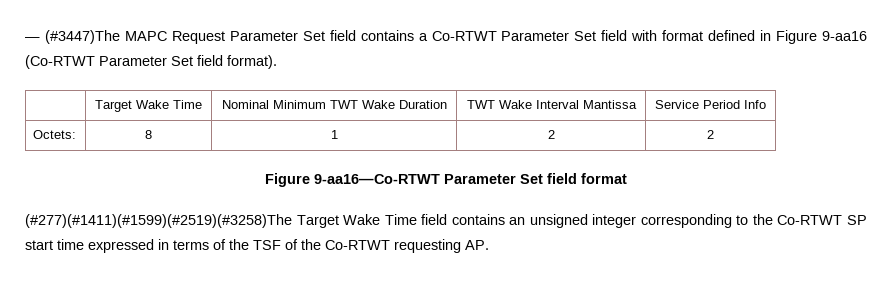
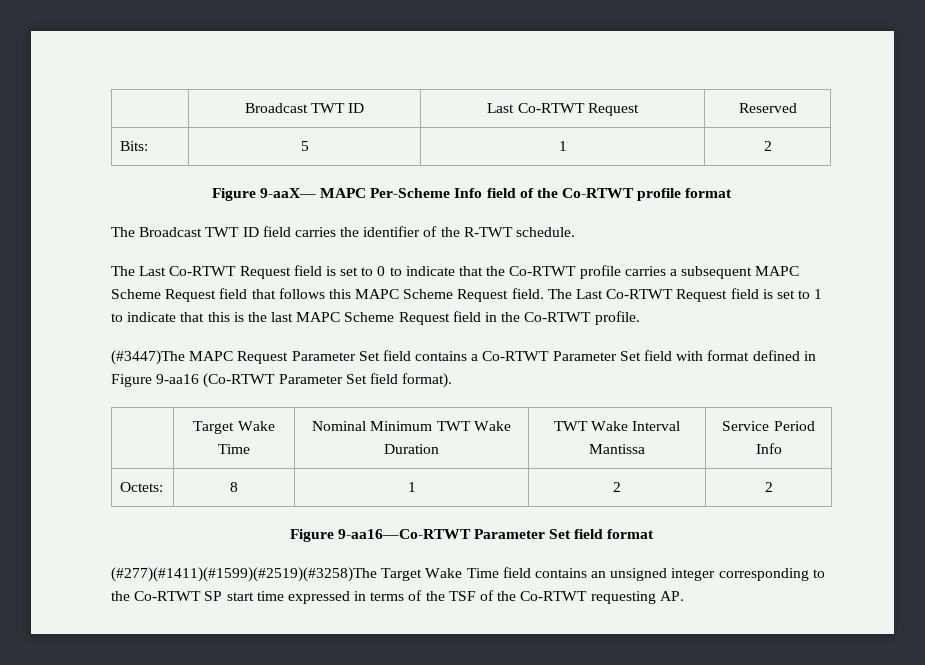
[25,37,40,41] — -> [244,103,365,113] [487,103,639,116] [738,103,797,113] [120,141,149,151] [300,141,309,151] [558,141,567,151] [763,141,772,151] [211,188,733,201] [111,226,576,237] [111,265,800,279] [111,288,823,302] [111,311,640,325] | Broadcast TWT ID | Last Co-RTWT Request | Reserved // Bits: | 5 | 1 | 2 // Figure 9-aaX— MAPC Per-Scheme Info field of the Co-RTWT profile format // The Broadcast TWT ID field carries the identifier of the R-TWT schedule. // The Last Co-RTWT Request field is set to 0 to indicate that the Co-RTWT profile carries a subsequent MAPC Scheme Request field that follows this MAPC Scheme Request field. The Last Co-RTWT Request field is set to 1 to indicate that this is the last MAPC Scheme Request field in the Co-RTWT profile. //

